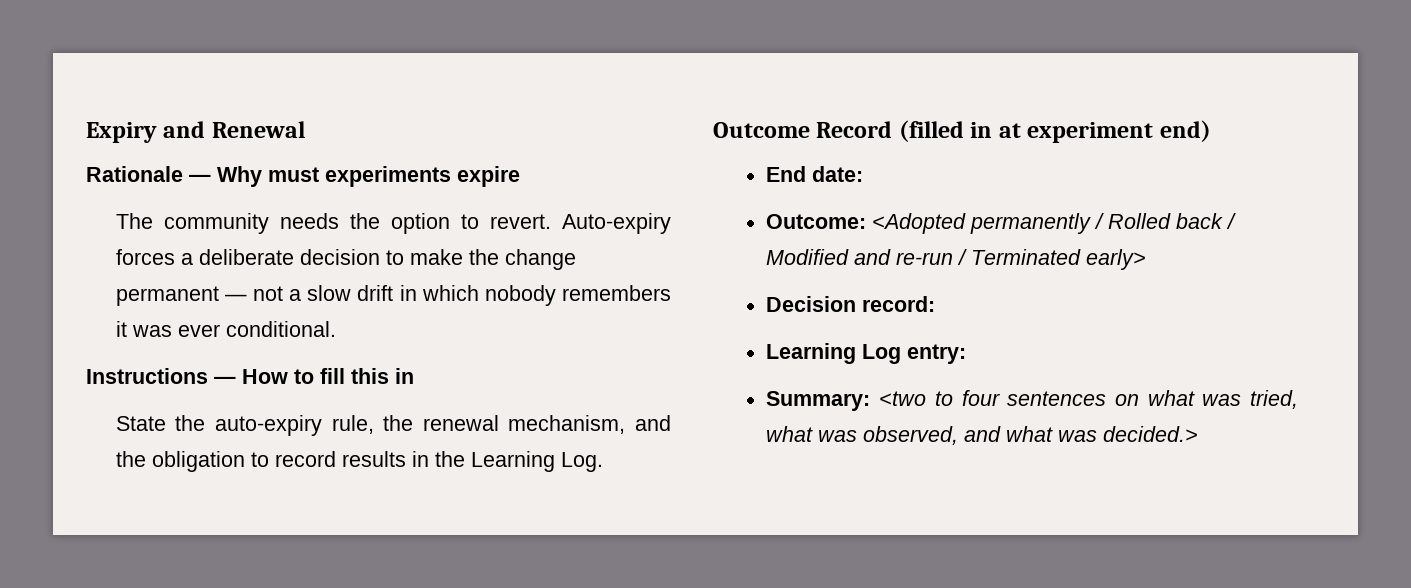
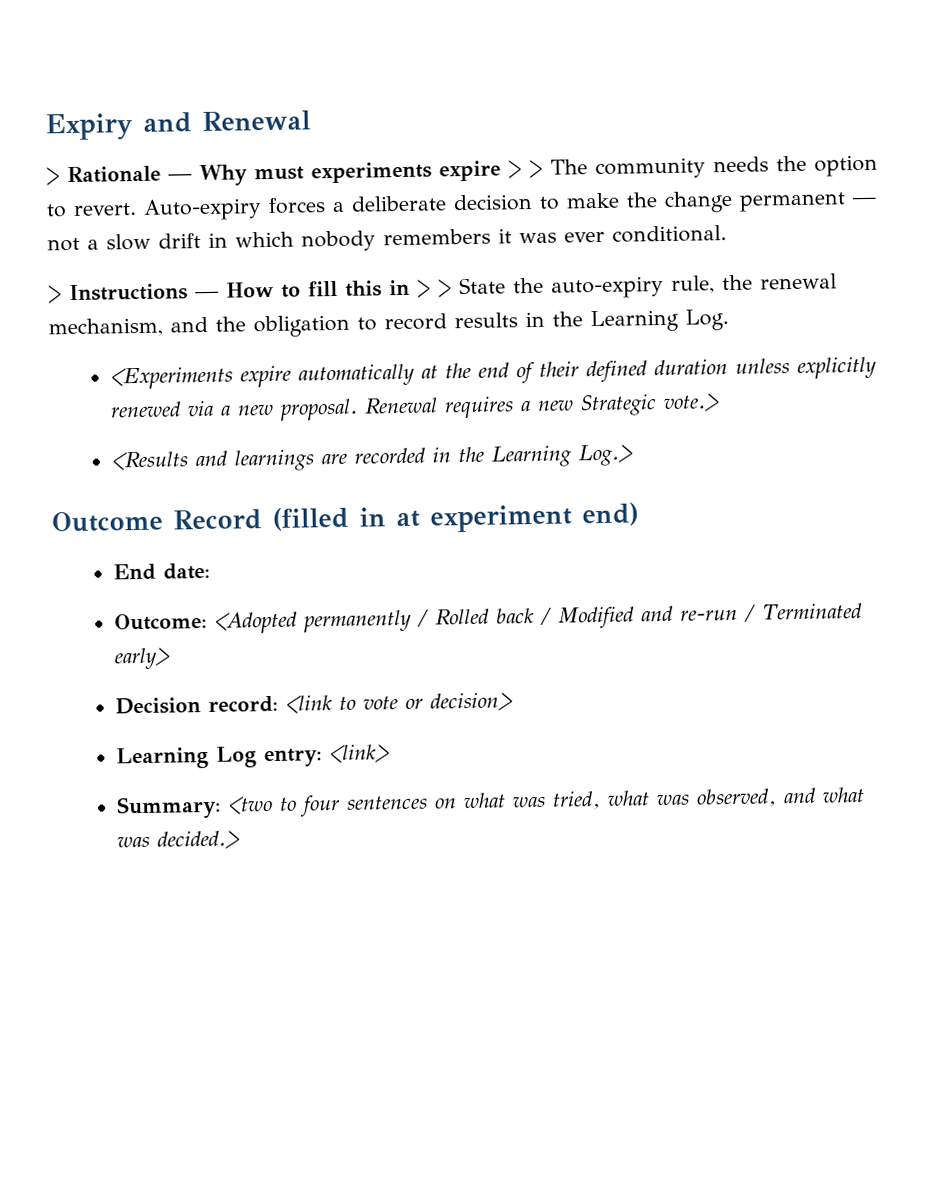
(305, 129) none -> [46,167,60,186] >
(520, 176) // -> [508,159,543,179] > >
(336, 329) none -> [48,285,62,304] >
(414, 376) // -> [417,279,452,298] > >
(603, 462) none -> [110,356,878,390] [110,393,721,421] [111,444,634,472] // <Experiments expire automatically at the end of their defined duration unless explicitly renewed via a new proposal. Renewal requires a new Strategic vote.> // <Results and learnings are recorded in the Learning Log.>
(936, 304) none -> [285,692,514,714] <link to vote or decision>
(967, 354) none -> [329,744,391,764] <link>

